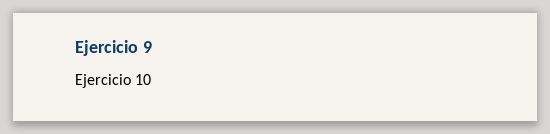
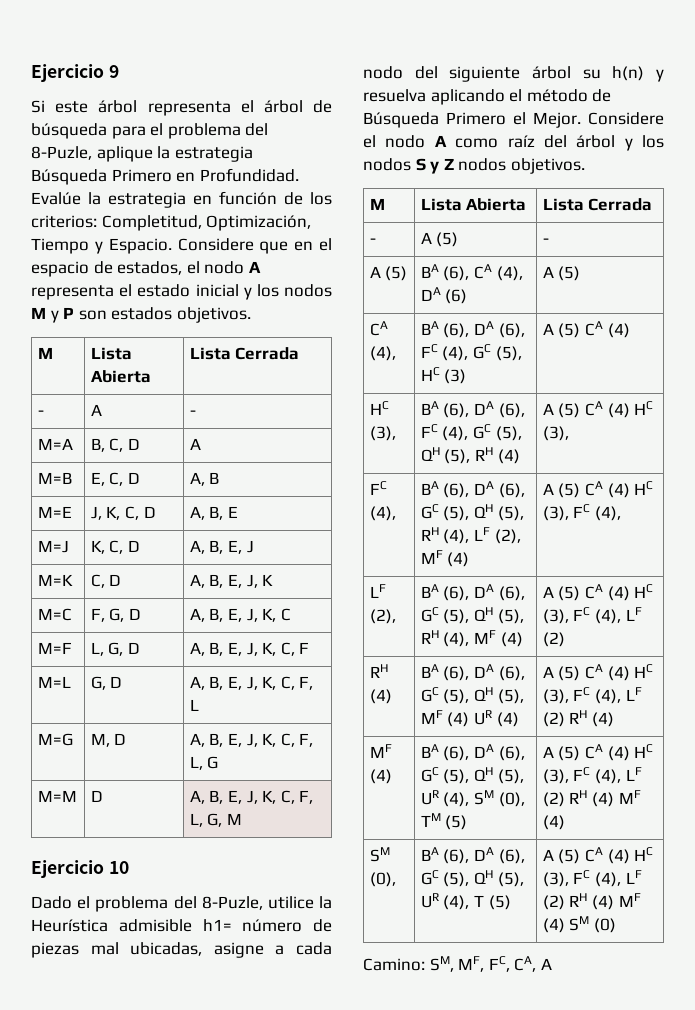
[75,74,152,88] Ejercicio 10 -> [31,100,332,116] [31,123,269,139] [31,146,253,162] [31,168,299,185] [31,191,332,208] [31,215,312,231] [31,238,332,254] [31,261,261,277] [31,284,332,300] [31,307,251,323] [37,347,53,359] [90,347,132,360] [90,370,151,383] [189,347,300,360] [37,410,44,416] [90,404,102,416] [189,410,196,416] [37,438,73,450] [90,438,141,452] [189,438,201,450] [37,472,72,484] [90,472,141,486] [189,472,220,486] [37,506,72,518] [90,506,156,520] [189,506,239,520] [37,540,69,553] [90,540,141,554] [189,540,254,554] [37,574,73,586] [90,574,122,588] [189,574,274,588] [37,608,72,621] [90,608,142,622] [189,608,291,622] [37,642,72,654] [90,642,141,656] [189,642,310,656] [37,676,71,688] [90,676,123,690] [189,676,314,690] [189,699,199,711] [37,733,73,746] [90,733,127,747] [189,733,314,747] [189,756,219,770] [37,790,77,802] [90,790,103,802] [189,790,314,804] [189,813,243,827] [31,860,129,878] [31,896,332,912] [31,919,332,932] [31,942,332,958] [363,66,664,82] [363,89,612,105] [363,112,664,128] [363,135,664,151] [363,158,585,174] [369,198,385,210] [420,198,527,211] [542,198,653,211] [369,238,376,244] [420,232,459,247] [542,238,549,244] [369,266,408,281] [420,264,523,281] [420,287,468,304] [542,266,581,281] [369,321,388,336] [369,346,396,361] [420,321,525,338] [420,344,522,361] [420,367,467,384] [542,321,630,338] [369,401,389,415] [369,426,396,441] [420,401,525,418] [420,424,522,441] [420,447,520,464] [542,401,654,418] [542,426,569,441] [369,481,387,495] [369,506,396,521] [420,481,525,498] [420,504,524,521] [420,527,521,544] [420,550,470,567] [542,481,654,498] [542,504,622,521] [369,584,386,598] [369,609,396,624] [420,584,525,601] [420,607,524,624] [420,630,523,647] [542,584,654,601] [542,607,642,624] [542,632,565,647] [369,664,388,678] [369,689,392,704] [420,664,525,681] [420,687,524,704] [420,710,519,727] [542,664,654,681] [542,687,642,704] [542,710,615,727] [369,744,392,758] [369,769,392,784] [420,744,525,761] [420,767,524,784] [420,790,525,807] [420,813,468,830] [542,744,654,761] [542,767,642,784] [542,790,641,807] [542,815,565,830] [369,847,390,862] [369,872,396,887] [420,847,525,864] [420,870,524,887] [420,893,511,910] [542,847,654,864] [542,870,642,887] [542,893,641,910] [542,916,617,933] [363,956,552,972] Si este árbol representa el árbol de búsqueda para el problema del 8-Puzle, aplique la estrategia Búsqueda Primero en Profundidad. Evalúe la estrategia en función de los criterios: Completitud, Optimización, Tiempo y Espacio. Considere que en el espacio de estados, el nodo A representa el estado inicial y los nodos M y P son estados objetivos. // M | Lista Abierta | Lista Cerrada // - | A | - // M=A | B, C, D | A // M=B | E, C, D | A, B // M=E | J, K, C, D | A, B, E // M=J | K, C, D | A, B, E, J // M=K | C, D | A, B, E, J, K // M=C | F, G, D | A, B, E, J, K, C // M=F | L, G, D | A, B, E, J, K, C, F // M=L | G, D | A, B, E, J, K, C, F, L // M=G | M, D | A, B, E, J, K, C, F, L, G // M=M | D | A, B, E, J, K, C, F, L, G, M // Ejercicio 10 // Dado el problema del 8-Puzle, utilice la Heurística admisible h1= número de piezas mal ubicadas, asigne a cada nodo del siguiente árbol su h(n) y resuelva aplicando el método de Búsqueda Primero el Mejor. Considere el nodo A como raíz del árbol y los nodos S y Z nodos objetivos. // M | Lista Abierta | Lista Cerrada // - | A (5) | - // A (5) | BA (6), CA (4), DA (6) | A (5) // CA (4), | BA (6), DA (6), FC (4), GC (5), HC (3) | A (5) CA (4) // HC (3), | BA (6), DA (6), FC (4), GC (5), QH (5), RH (4) | A (5) CA (4) HC (3), // FC (4), | BA (6), DA (6), GC (5), QH (5), RH (4), LF (2), MF (4) | A (5) CA (4) HC (3), FC (4), // LF (2), | BA (6), DA (6), GC (5), QH (5), RH (4), MF (4) | A (5) CA (4) HC (3), FC (4), LF (2) // RH (4) | BA (6), DA (6), GC (5), QH (5), MF (4) UR (4) | A (5) CA (4) HC (3), FC (4), LF (2) RH (4) // MF (4) | BA (6), DA (6), GC (5), QH (5), UR (4), SM (0), TM (5) | A (5) CA (4) HC (3), FC (4), LF (2) RH (4) MF (4) // SM (0), | BA (6), DA (6), GC (5), QH (5), UR (4), T (5) | A (5) CA (4) HC (3), FC (4), LF (2) RH (4) MF (4) SM (0) // Camino: SM, MF, FC, CA, A

